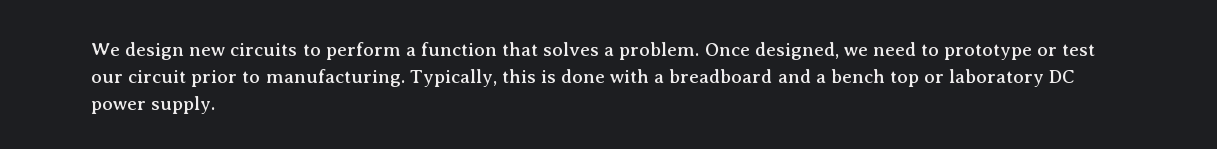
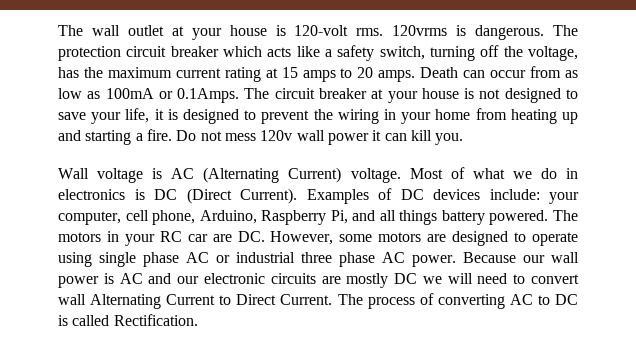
[91,42,1096,60] [91,69,1076,87] [91,96,216,114] We design new circuits to perform a function that solves a problem. Once designed, we need to prototype or test our circuit prior to manufacturing. Typically, this is done with a breadboard and a bench top or laboratory DC power supply. -> [58,25,578,40] [58,45,578,61] [58,66,578,82] [58,88,578,103] [58,108,578,124] [58,129,464,145] [58,167,578,183] [58,188,579,204] [58,210,579,225] [58,231,578,246] [58,252,579,267] [58,273,579,288] [58,293,578,309] [58,314,198,326] The wall outlet at your house is 120-volt rms. 120vrms is dangerous. The protection circuit breaker which acts like a safety switch, turning off the voltage, has the maximum current rating at 15 amps to 20 amps. Death can occur from as low as 100mA or 0.1Amps. The circuit breaker at your house is not designed to save your life, it is designed to prevent the wiring in your home from heating up and starting a fire. Do not mess 120v wall power it can kill you. // Wall voltage is AC (Alternating Current) voltage. Most of what we do in electronics is DC (Direct Current). Examples of DC devices include: your computer, cell phone, Arduino, Raspberry Pi, and all things battery powered. The motors in your RC car are DC. However, some motors are designed to operate using single phase AC or industrial three phase AC power. Because our wall power is AC and our electronic circuits are mostly DC we will need to convert wall Alternating Current to Direct Current. The process of converting AC to DC is called Rectification.

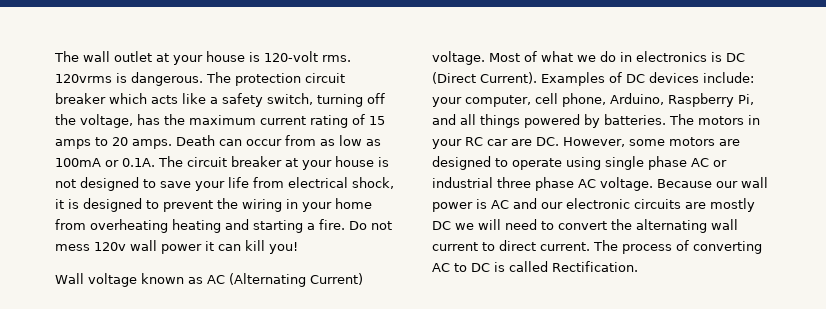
[265,68,278,78] at -> [352,114,365,125] of
[177,88,240,103] 0.1Amps. -> [122,158,155,167] 0.1A.
[125,108,150,123] life, -> [228,177,394,189] life from electrical shock,
[510,109,578,124] heating up -> [90,219,221,233] overheating heating
[435,133,464,145] you. -> [269,242,298,254] you!
[152,168,163,179] is -> [141,273,203,284] known as
[441,210,549,225] battery powered. -> [524,114,666,128] powered by batteries.
[412,255,456,267] power. -> [600,177,653,191] voltage.
[58,294,333,309] wall Alternating Current to Direct Current. -> [611,219,738,233] [432,240,590,251] the alternating wall current to direct current.

